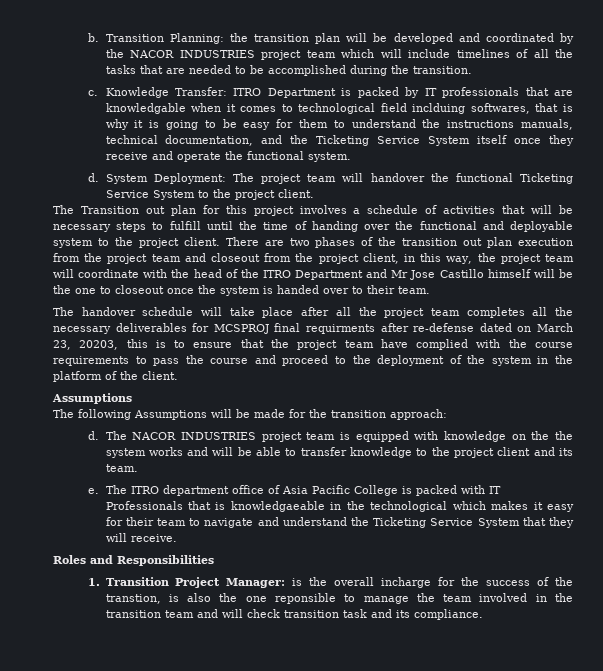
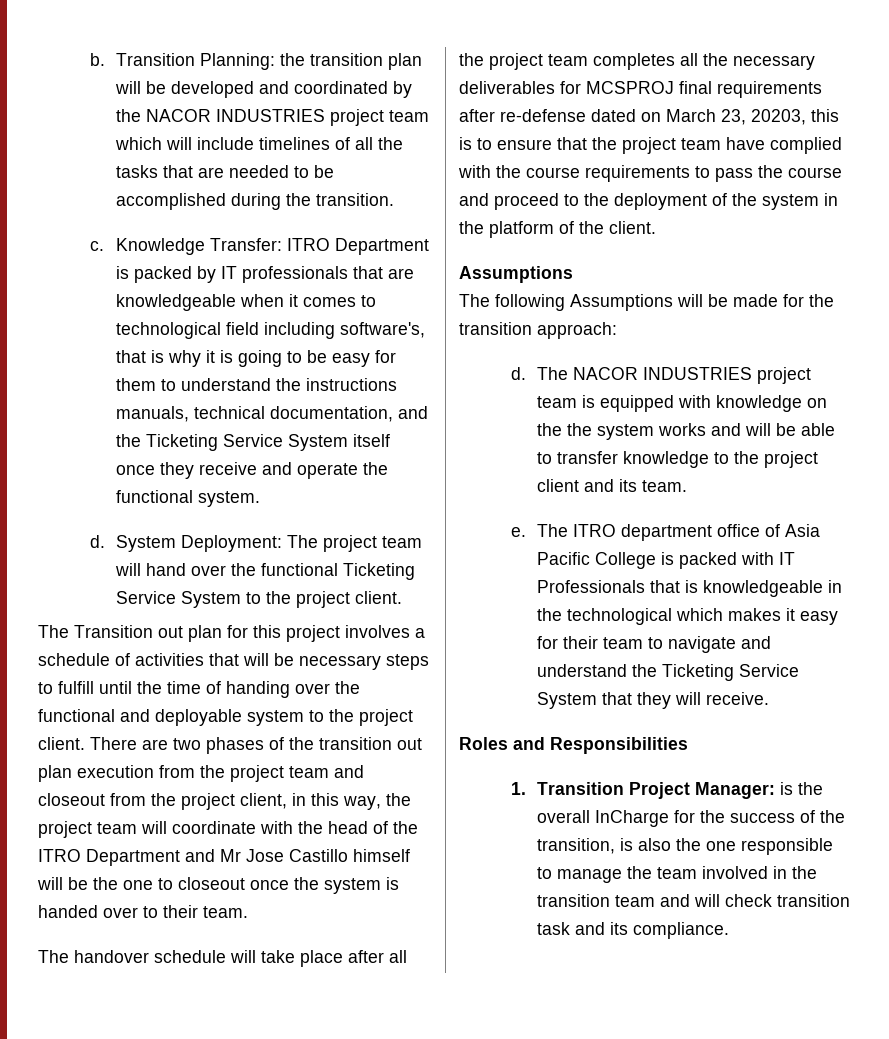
[105,103,186,114] knowledgable -> [116,294,237,311] knowledgeable
[412,103,530,114] inclduing softwares, -> [264,322,426,339] including software's,
[370,173,425,182] handover -> [146,563,227,576] hand over
[306,324,375,334] requirments -> [717,81,822,98] requirements
[230,501,325,512] knowledgaeable -> [703,580,824,597] knowledgeable
[381,577,432,588] incharge -> [595,810,670,827] InCharge
[105,594,161,604] transtion, -> [537,838,616,854] transition,
[274,593,336,604] reponsible -> [741,838,834,855] responsible

